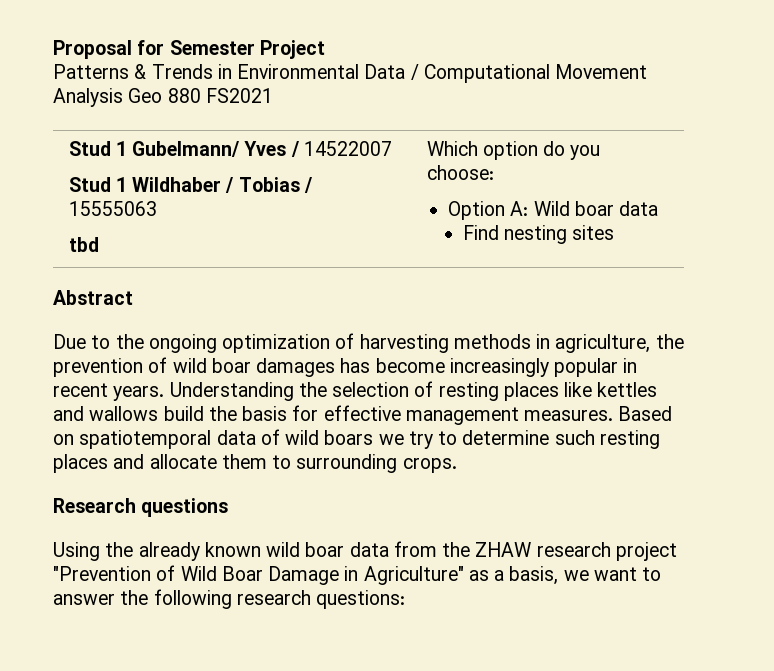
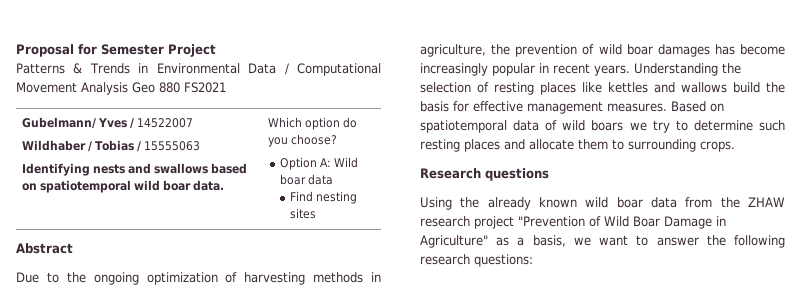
[68,141,127,156] Stud 1 -> (226, 87) none
[68,177,127,192] Stud 1 -> (193, 123) none
[68,237,99,252] tbd -> [21,163,247,176] [21,180,224,193] Identifying nests and swallows based on spatiotemporal wild boar data.
[426,165,494,180] choose: -> [290,134,337,145] choose?

